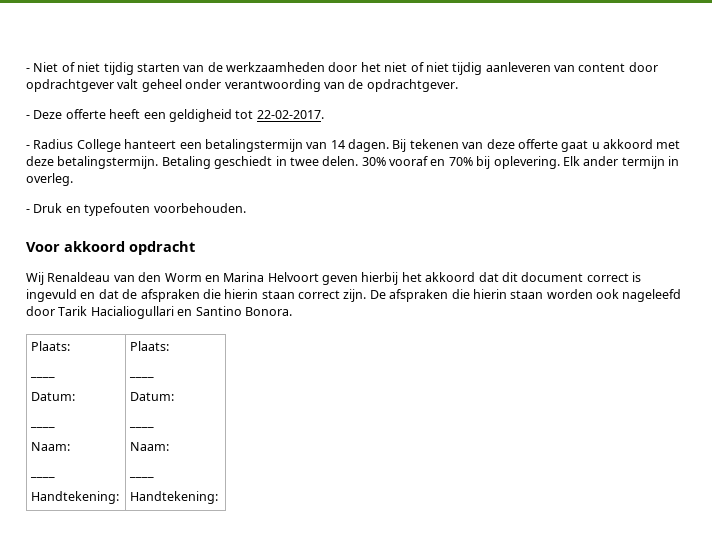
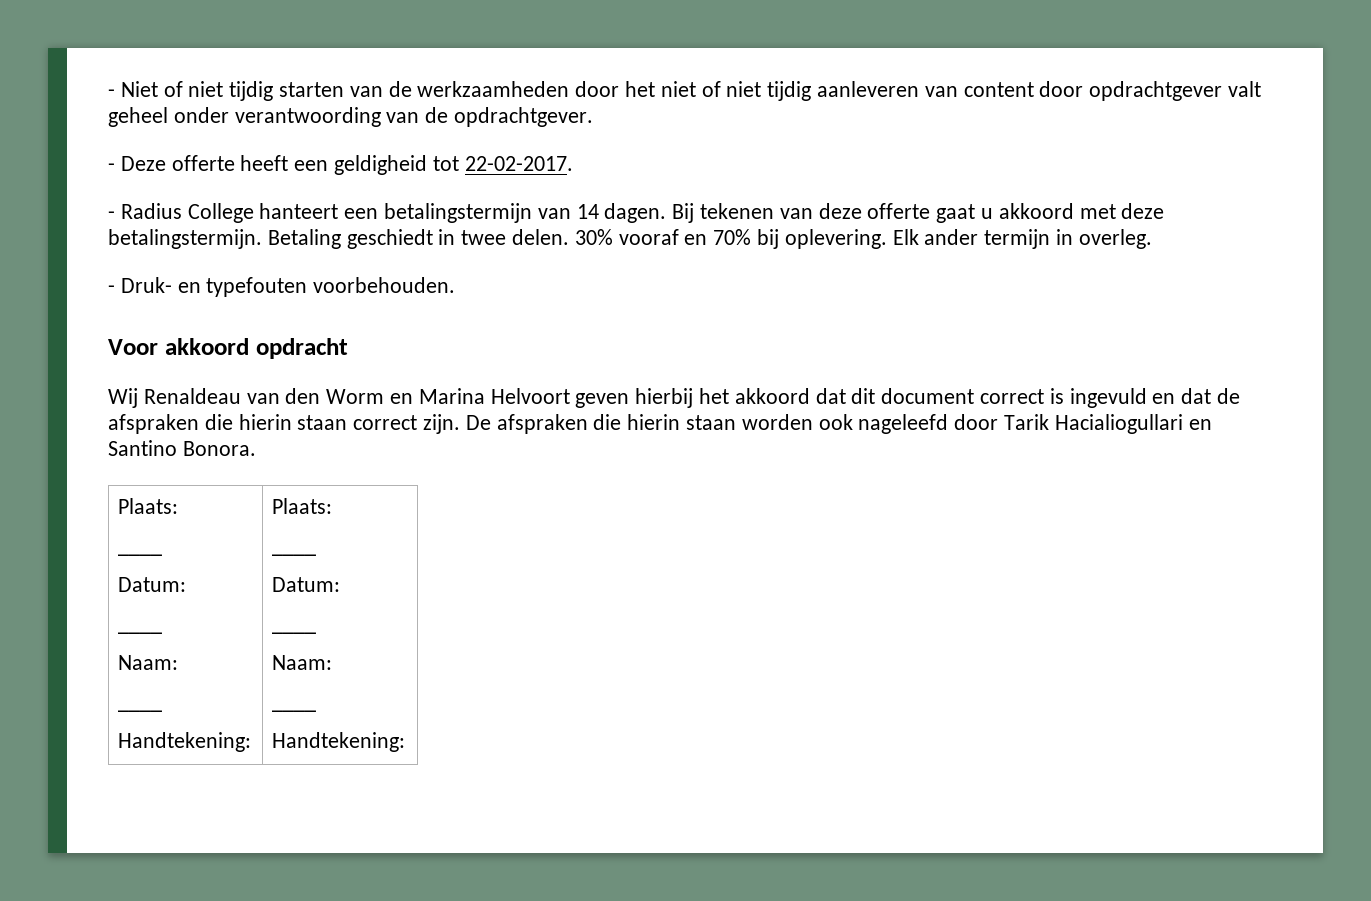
[33,203,63,213] Druk -> [120,277,172,293] Druk-

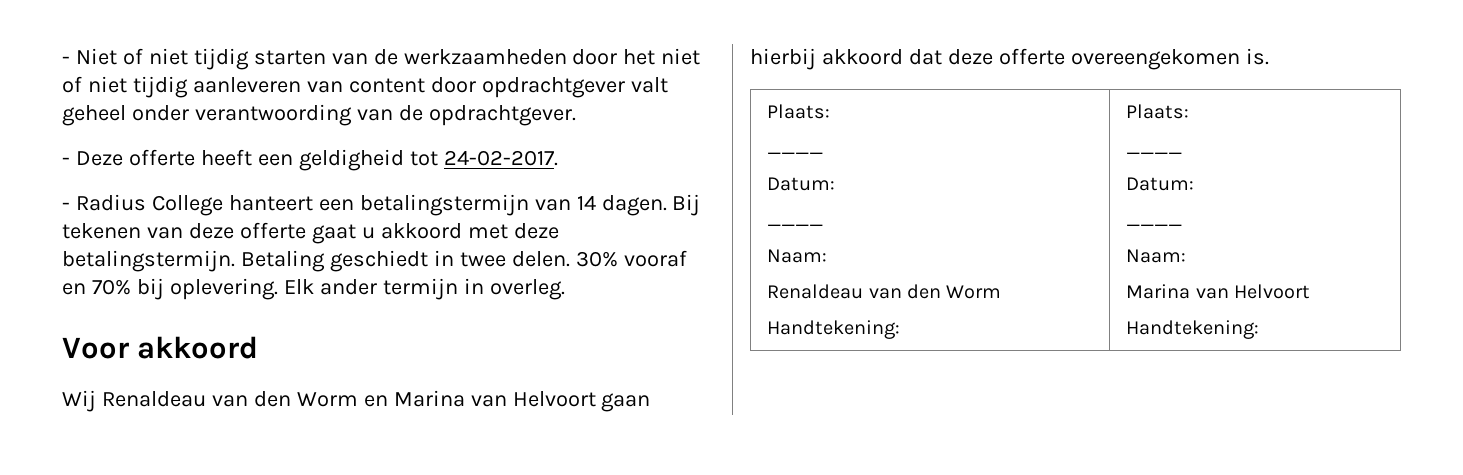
[464,156,573,171] 22-02-2017. -> [443,150,558,166] 24-02-2017.
[108,277,456,297] // - Druk- en typefouten voorbehouden. -> (565, 289) none
[255,338,348,359] opdracht -> (259, 347) none
[490,388,1241,408] [108,414,1212,434] [108,440,256,456] [118,498,179,514] [118,553,163,556] [118,577,187,592] [118,631,163,634] [118,655,179,670] [118,709,163,712] Helvoort geven hierbij het akkoord dat dit document correct is ingevuld en dat de afspraken die hierin staan correct zijn. De afspraken die hierin staan worden ook nageleefd door Tarik Hacialiogullari en Santino Bonora. // Plaats: // ____ // Datum: // ____ // Naam: // ____ -> [470,391,651,412] [750,48,1269,70] [767,104,831,119] [767,152,824,154] [767,177,836,191] [767,224,824,226] [767,249,828,263] [767,284,1002,299] van Helvoort gaan hierbij akkoord dat deze offerte overeengekomen is. // Plaats: // ____ // Datum: // ____ // Naam: // Renaldeau van den Worm
[272,709,317,712] ____ -> [1126,284,1310,299] Marina van Helvoort

